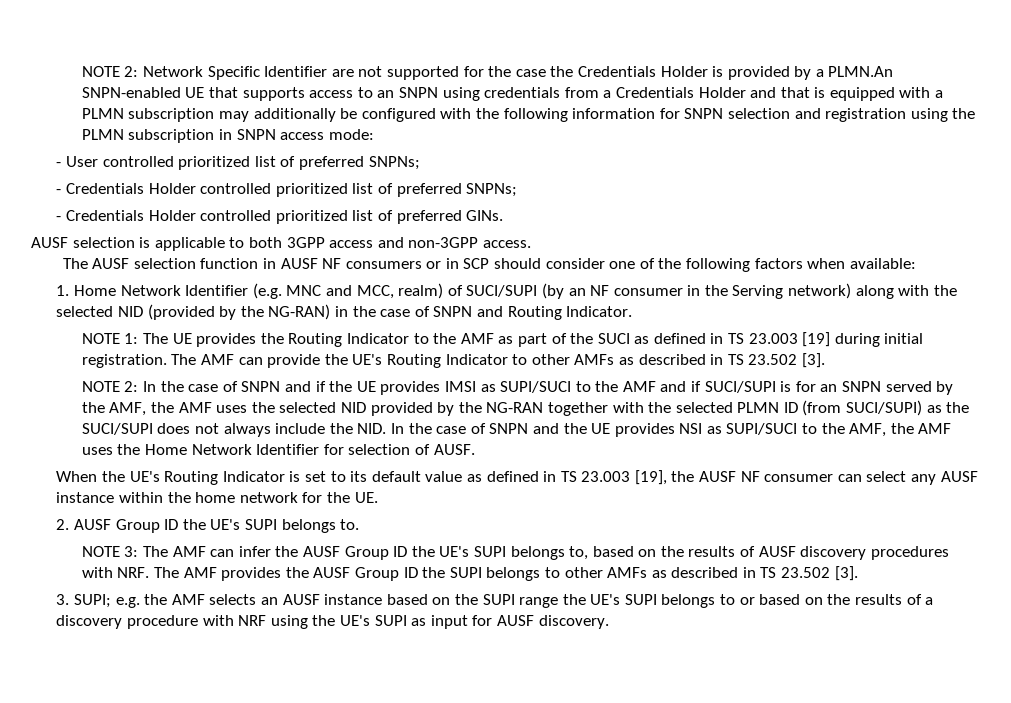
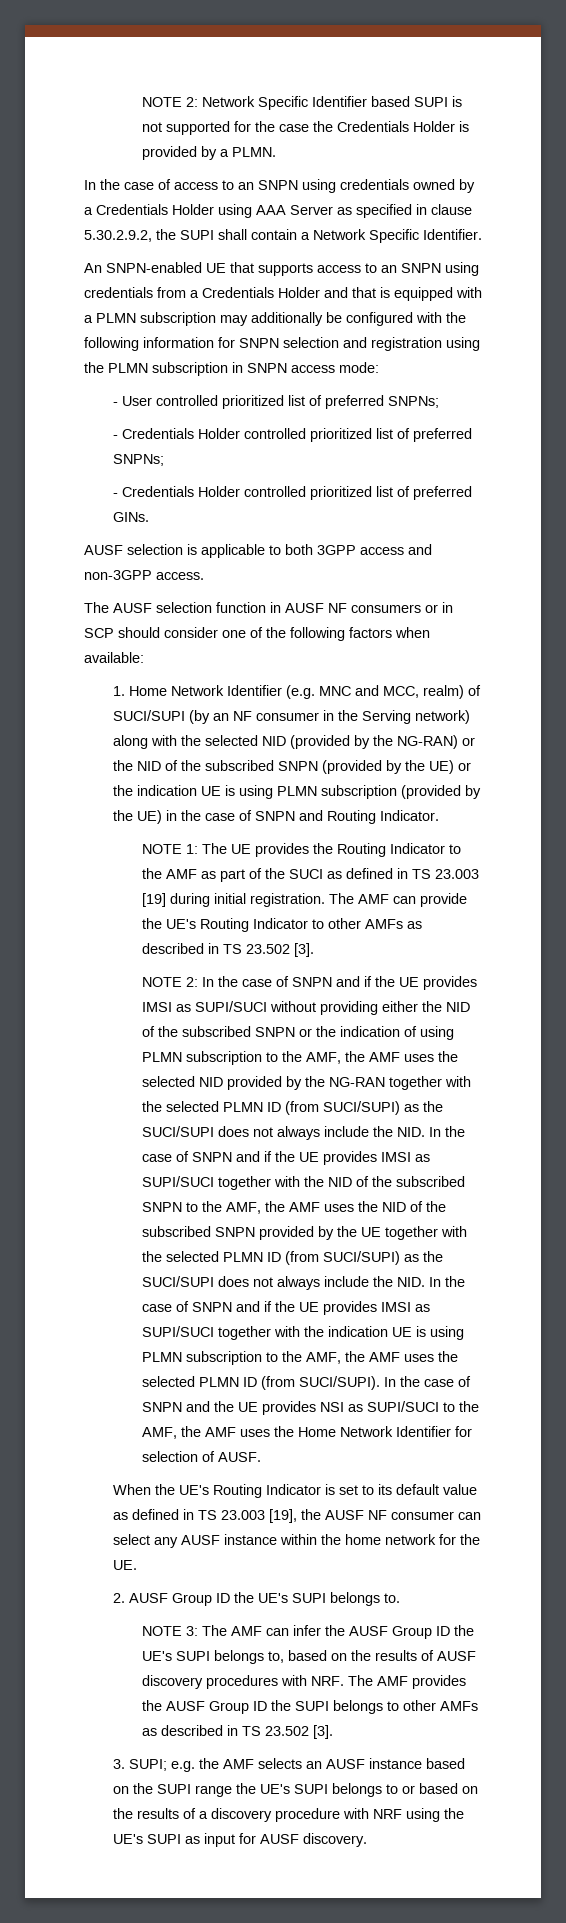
[331,69,354,77] are -> [370,96,462,107] based SUPI is
[828,66,894,77] PLMN.An -> [231,147,276,157] [84,179,475,193] [84,204,472,218] [84,229,482,243] [84,263,102,273] PLMN. // In the case of access to an SNPN using credentials owned by a Credentials Holder using AAA Server as specified in clause 5.30.2.9.2, the SUPI shall contain a Network Specific Identifier. // An
(331, 312) none -> [461,737,475,746] [112,760,471,774] [112,785,481,799] [112,810,162,824] or the NID of the subscribed SNPN (provided by the UE) or the indication UE is using PLMN subscription (provided by the UE)
[575,381,954,395] to the AMF and if SUCI/SUPI is for an SNPN served by -> [269,1001,470,1015] [141,1026,454,1040] [141,1051,278,1065] without providing either the NID of the subscribed SNPN or the indication of using PLMN subscription to
(559, 428) none -> [263,1151,430,1165] [141,1176,465,1190] [141,1201,446,1214] [141,1226,467,1240] [141,1251,443,1265] [141,1276,465,1290] [141,1301,430,1315] [141,1326,464,1340] [141,1351,458,1365] [141,1376,471,1390] [141,1401,210,1412] if the UE provides IMSI as SUPI/SUCI together with the NID of the subscribed SNPN to the AMF, the AMF uses the NID of the subscribed SNPN provided by the UE together with the selected PLMN ID (from SUCI/SUPI) as the SUCI/SUPI does not always include the NID. In the case of SNPN and if the UE provides IMSI as SUPI/SUCI together with the indication UE is using PLMN subscription to the AMF, the AMF uses the selected PLMN ID (from SUCI/SUPI). In the case of SNPN and

